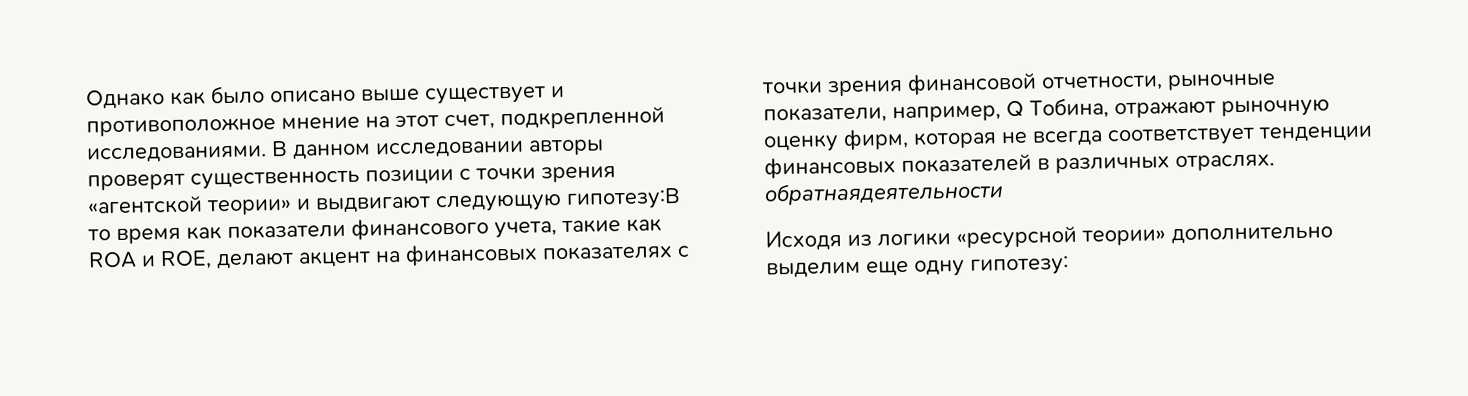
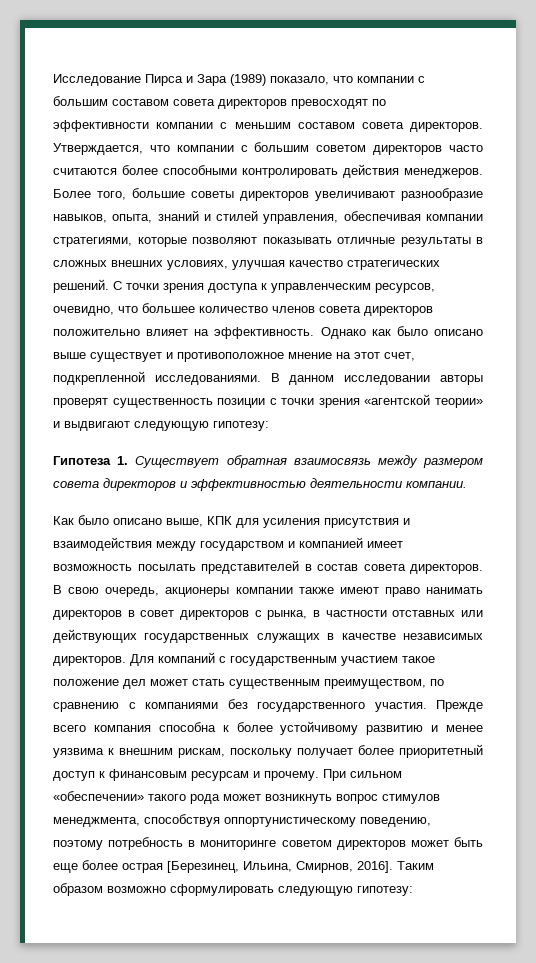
(85, 99) none -> [53,74,425,86] [53,96,386,109] [53,120,483,132] [53,142,483,155] [53,164,483,178] [53,188,483,201] [53,210,483,224] [53,237,483,247] [53,260,440,270] [53,279,435,293] [53,303,433,316] [53,327,315,339] Исследование Пирса и Зара (1989) показало, что компании с большим составом совета директоров превосходят по эффективности компании с меньшим составом совета директоров. Утверждается, что компании с большим советом директоров часто считаются более способными контролировать действия менеджеров. Более того, большие советы директоров увеличивают разнообразие навыков, опыта, знаний и стилей управления, обеспечивая компании стратегиями, которые позволяют показывать отличные результаты в сложных внешних условиях, улучшая качество стратегических решений. С точки зрения доступа к управленческим ресурсов, очевидно, что большее количество членов совета директоров положительно влияет на эффективность.
[566,187,681,210] [87,217,662,244] [88,243,690,270] [761,72,1276,97] [763,97,1330,124] [763,125,1373,153] [764,153,1275,179] [764,180,1004,206] [765,225,1333,252] [766,259,965,279] гипотезу:В то время как показатели финансового учета, такие как ROA и ROE, делают акцент на финансовых показателях с точки зрения финансовой отчетности, рыночные показатели, например, Q Тобина, отражают рыночную оценку фирм, которая не всегда соответствует тенденции финансовых показателей в различных отраслях. обратнаядеятельности // Исходя из логики «ресурсной теории» дополнительно выделим еще одну -> [213,421,269,431] [53,455,483,468] [53,478,467,491] [53,515,410,528] [53,537,403,551] [53,560,483,574] [53,585,483,597] [53,610,484,620] [53,629,483,643] [53,652,435,666] [53,679,444,689] [53,699,483,712] [53,721,483,735] [53,744,483,758] [53,769,402,781] [53,791,440,804] [53,814,431,827] [53,837,484,850] [53,860,434,873] [53,883,353,896] гипотезу: // Гипотеза 1. Существует обратная взаимосвязь между размером совета директоров и эффективностью деятельности компании. // Как было описано выше, КПК для усиления присутствия и взаимодействия между государством и компанией имеет возможность посылать представителей в состав совета директоров. В свою очередь, акционеры компании также имеют право нанимать директоров в совет директоров с рынка, в частности отставных или действующих государственных служащих в качестве независимых директоров. Для компаний с государственным участием такое положение дел может стать существенным преимуществом, по сравнению с компаниями без государственного участия. Прежде всего компания способна к более устойчивому развитию и менее уязвима к внешним рискам, поскольку получает более приоритетный доступ к финансовым ресурсам и прочему. При сильном «обеспечении» такого рода может возникнуть вопрос стимулов менеджмента, способствуя оппортунистическому поведению, поэтому потребность в мониторинге советом директоров может быть еще более острая [Березинец, Ильина, Смирнов, 2016]. Таким образом возможно сформулировать следующую

